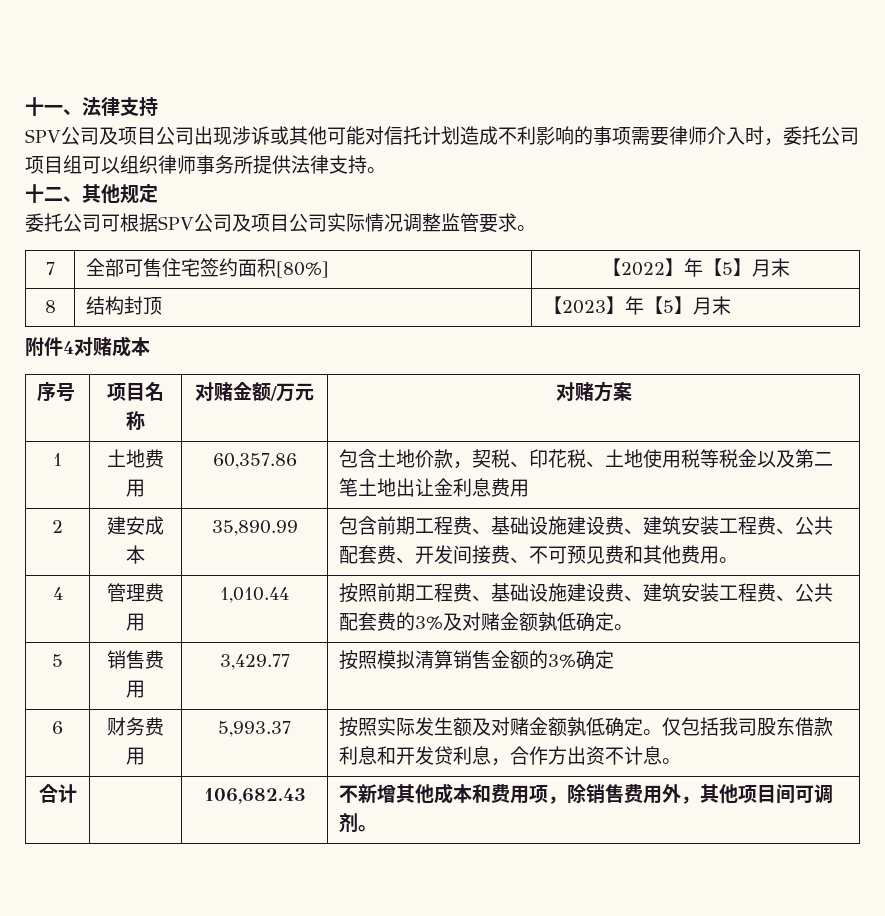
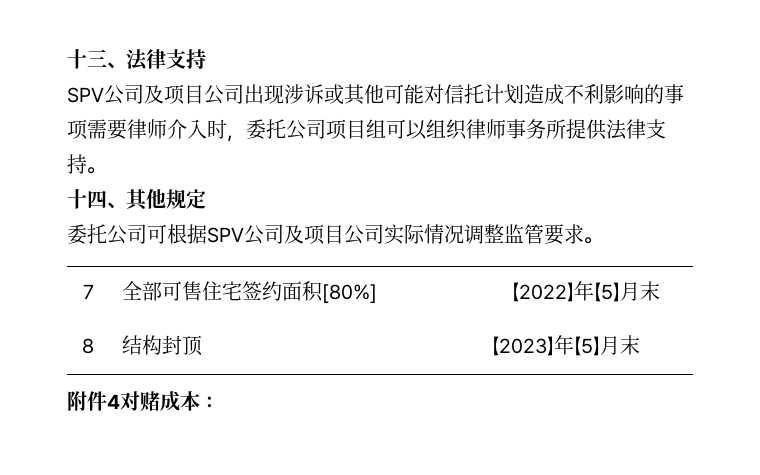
[25,97,63,116] 十一 -> [67,49,107,69] 十三
[44,187,63,201] 二 -> [87,190,107,209] 四
[37,382,76,402] [107,382,164,401] [126,411,145,431] [195,382,314,402] [555,381,632,402] [53,453,62,466] [107,449,164,468] [126,479,145,497] [212,453,297,469] [339,449,834,469] [339,478,530,497] [52,520,63,533] [107,516,164,535] [126,545,145,564] [211,520,298,536] [339,516,834,535] [339,545,739,564] [52,587,63,600] [107,583,164,602] [126,613,145,631] [220,587,289,603] [339,583,834,603] [339,612,634,632] [52,654,63,667] [107,650,164,669] [126,680,145,698] [219,654,290,670] [339,650,615,670] [52,721,63,734] [107,717,164,736] [126,747,145,765] [218,721,291,737] [339,717,834,737] [339,746,682,766] [38,784,77,803] [203,788,306,804] [339,783,834,804] [339,812,378,833] // 序号 | 项目名称 | 对赌金额/万元 | 对赌方案 // 1 | 土地费用 | 60,357.86 | 包含土地价款，契税、印花税、土地使用税等税金以及第二笔土地出让金利息费用 // 2 | 建安成本 | 35,890.99 | 包含前期工程费、基础设施建设费、建筑安装工程费、公共配套费、开发间接费、不可预见费和其他费用。 // 4 | 管理费用 | 1,010.44 | 按照前期工程费、基础设施建设费、建筑安装工程费、公共配套费的3%及对赌金额孰低确定。 // 5 | 销售费用 | 3,429.77 | 按照模拟清算销售金额的3%确定 // 6 | 财务费用 | 5,993.37 | 按照实际发生额及对赌金额孰低确定。仅包括我司股东借款利息和开发贷利息，合作方出资不计息。 // 合计 | | 106,682.43 | 不新增其他成本和费用项，除销售费用外，其他项目间可调剂。 -> [200,396,219,409] ：

